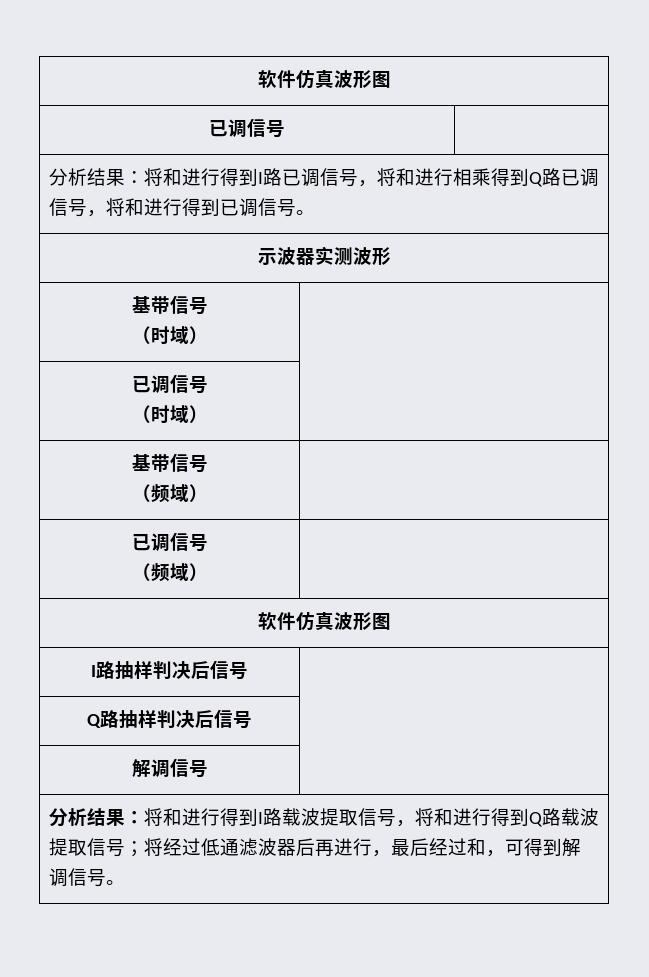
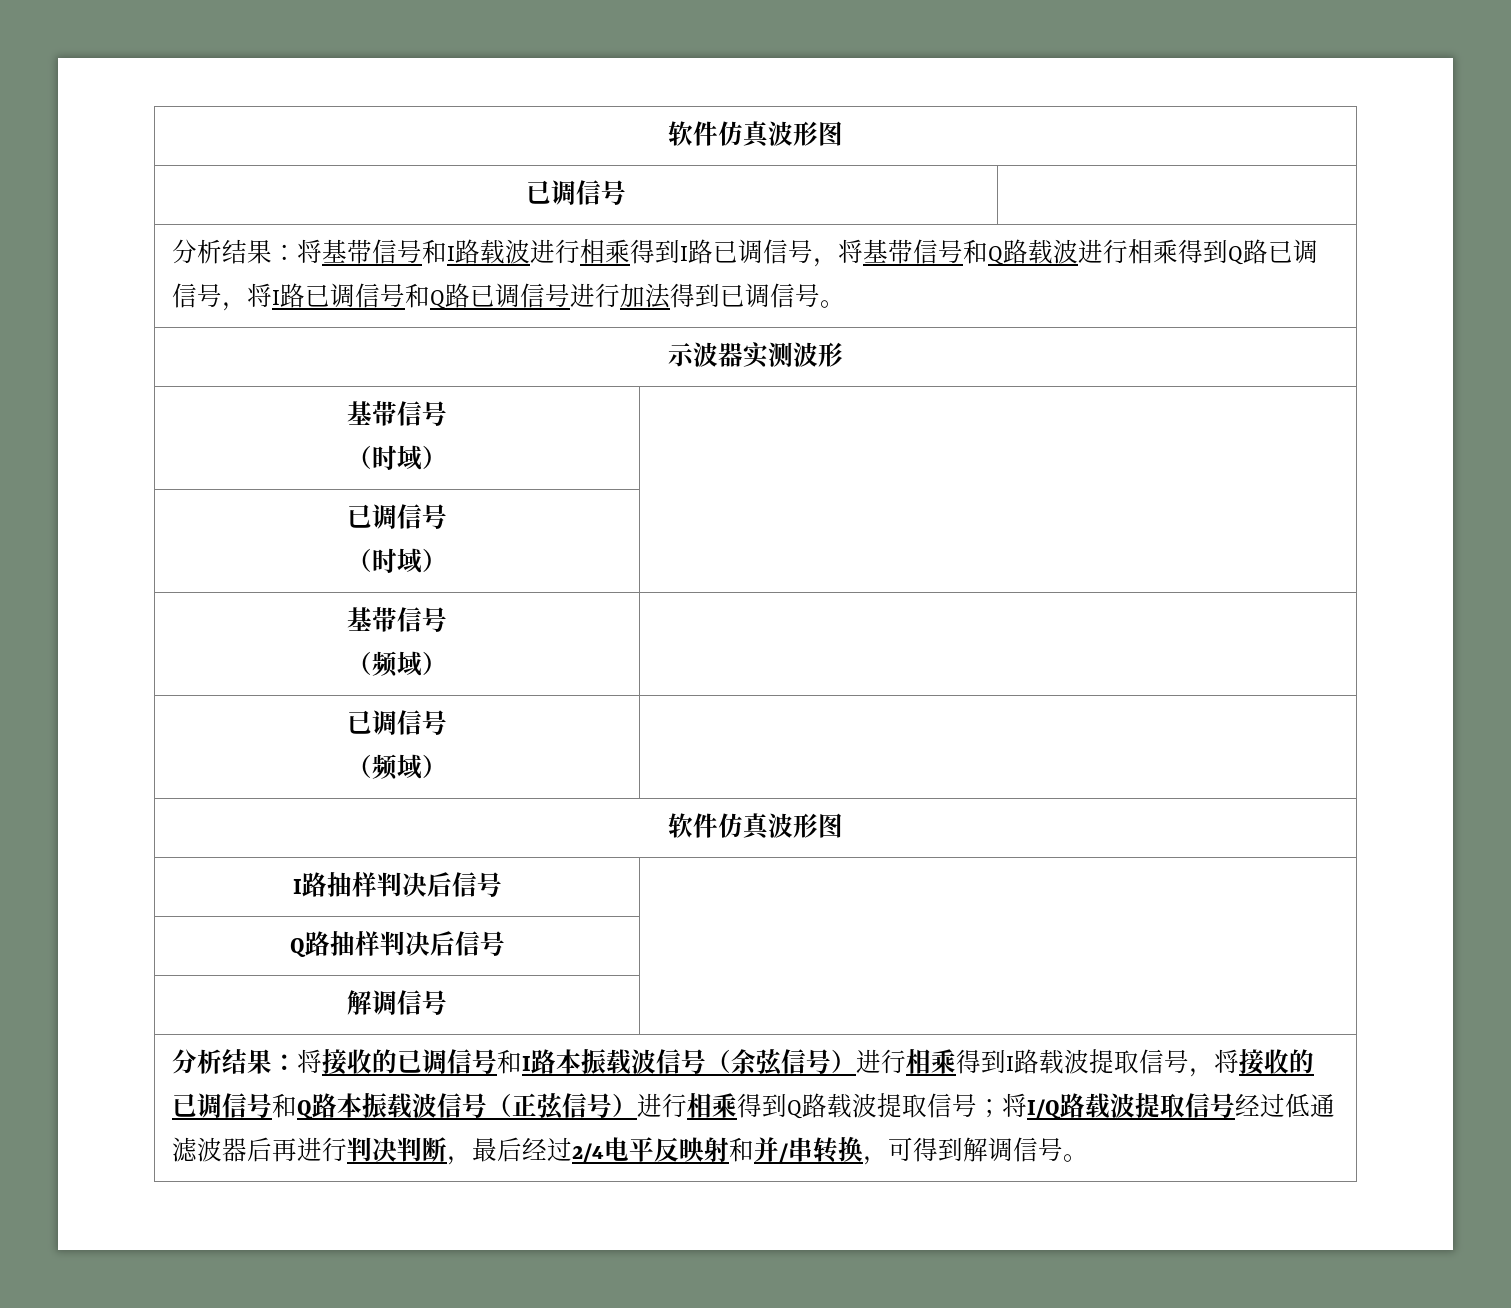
[162,168,220,186] 和进行 -> [322,239,631,264] 基带信号和I路载波进行相乘
[395,168,415,186] 和 -> [863,239,1079,265] 基带信号和Q路载波
[124,198,182,216] 和进行 -> [272,283,672,309] I路已调信号和Q路已调信号进行加法
[162,808,220,826] 和进行 -> [322,1049,957,1076] 接收的已调信号和I路本振载波信号（余弦信号）进行相乘
[433,808,491,826] 和进行 -> [1239,1049,1315,1075] [172,1093,738,1120] 接收的已调信号和Q路本振载波信号（正弦信号）进行相乘
(163, 847) none -> [1027,1093,1236,1119] I/Q路载波提取信号
(372, 847) none -> [347,1137,448,1162] 判决判断
[466,838,486,856] 和 -> [572,1136,864,1163] 2/4电平反映射和并/串转换

